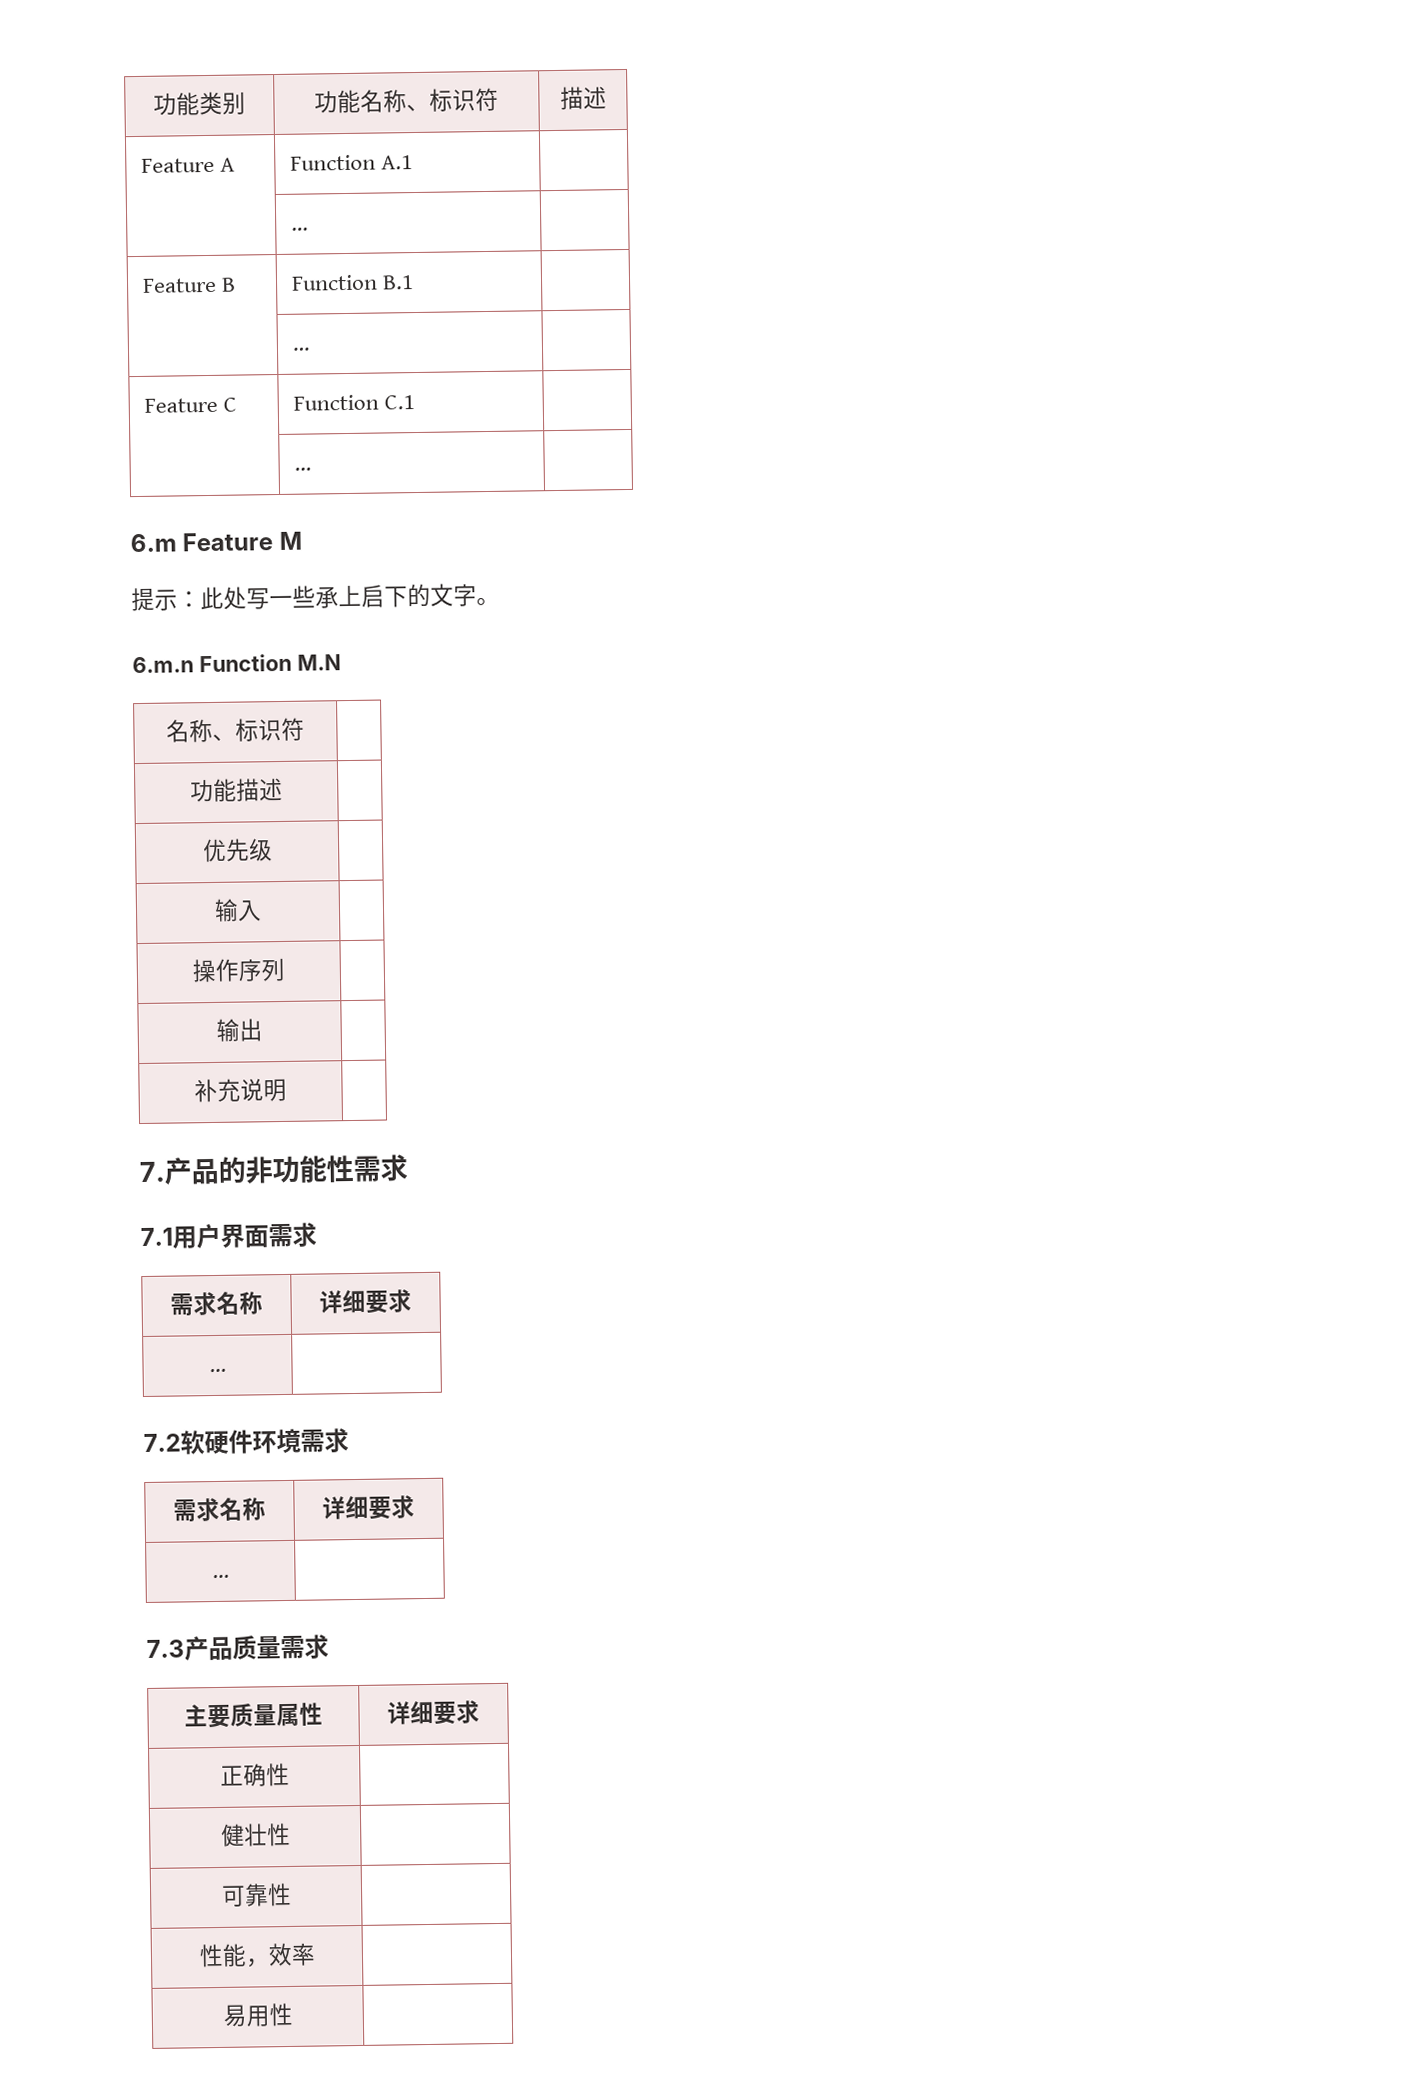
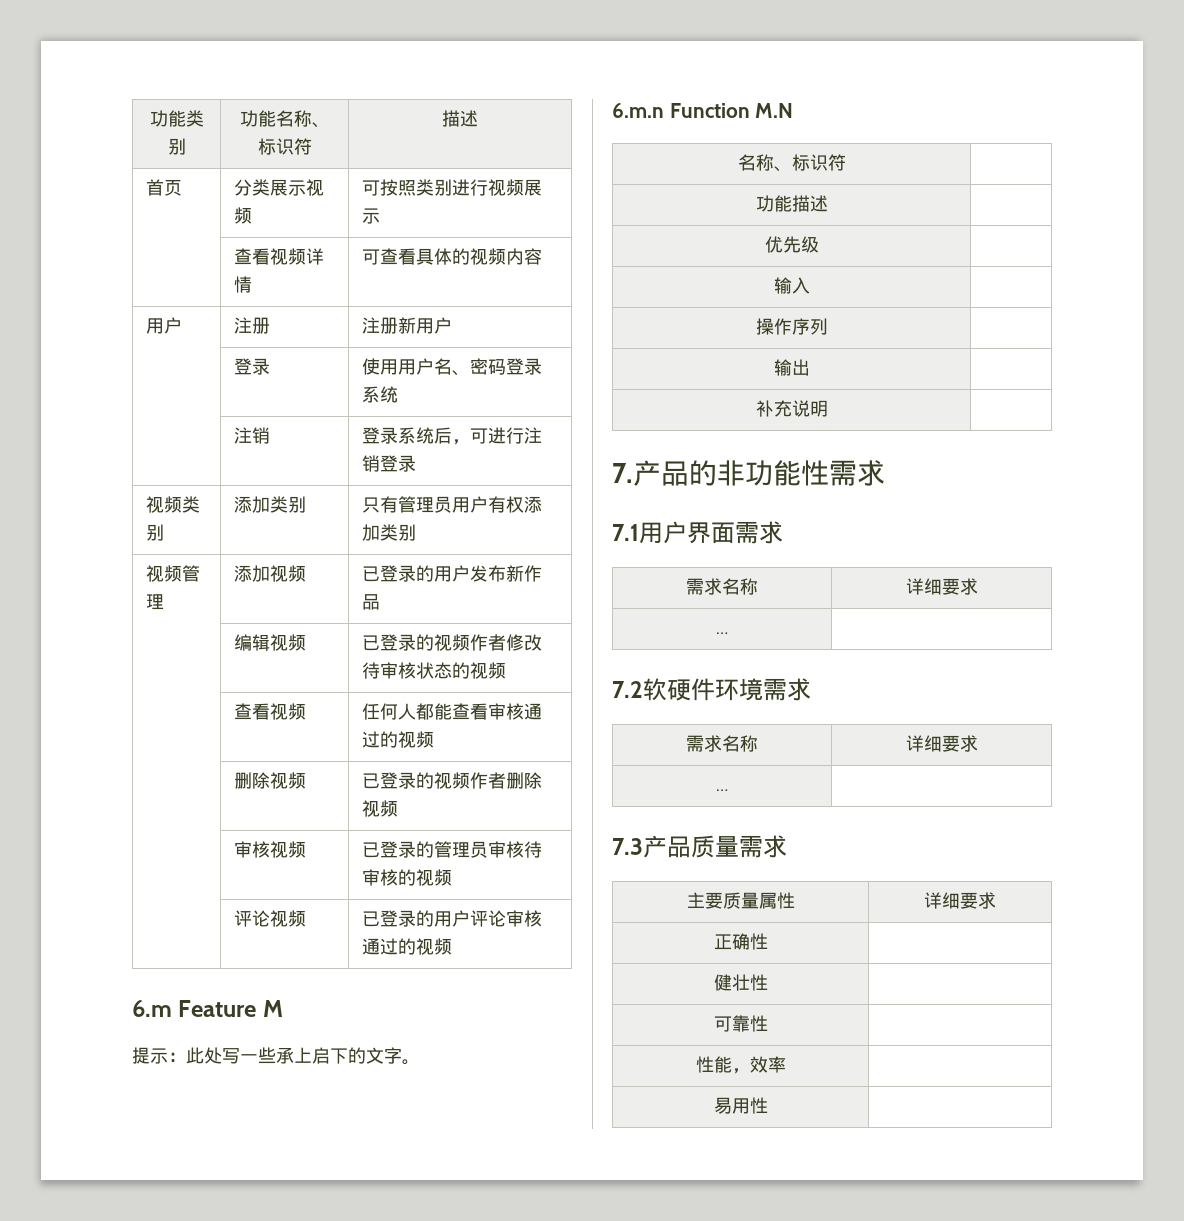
[141,157,236,173] [290,154,414,171] [291,227,310,231] [142,277,237,293] [291,274,415,291] [292,347,311,351] [144,397,238,413] [293,394,416,411] [294,467,313,471] Feature A | Function A.1 | // | … | // Feature B | Function B.1 | // | … | // Feature C | Function C.1 | // | … | -> [145,179,182,196] [233,179,324,196] [233,207,252,224] [361,179,542,196] [361,208,380,224] [233,248,324,265] [233,276,252,293] [361,248,542,265] [145,317,182,334] [233,317,270,334] [361,317,452,334] [233,358,270,375] [361,358,542,376] [361,386,398,403] [233,427,270,444] [361,427,542,445] [361,455,416,472] [145,496,200,513] [145,524,164,541] [233,496,306,513] [361,496,542,513] [361,524,416,541] [145,565,200,582] [145,594,164,610] [233,565,306,582] [361,565,542,582] [361,594,380,610] [233,634,306,651] [361,634,542,651] [361,662,506,679] [233,703,306,720] [361,703,542,720] [361,731,434,748] [233,772,306,789] [361,772,542,789] [361,800,398,817] [233,841,306,858] [361,841,542,858] [361,869,452,886] [233,910,306,927] [361,910,542,927] [361,938,452,955] 首页 | 分类展示视频 | 可按照类别进行视频展示 // | 查看视频详情 | 可查看具体的视频内容 // 用户 | 注册 | 注册新用户 // | 登录 | 使用用户名、密码登录系统 // | 注销 | 登录系统后，可进行注销登录 // 视频类别 | 添加类别 | 只有管理员用户有权添加类别 // 视频管理 | 添加视频 | 已登录的用户发布新作品 // | 编辑视频 | 已登录的视频作者修改待审核状态的视频 // | 查看视频 | 任何人都能查看审核通过的视频 // | 删除视频 | 已登录的视频作者删除视频 // | 审核视频 | 已登录的管理员审核待审核的视频 // | 评论视频 | 已登录的用户评论审核通过的视频

